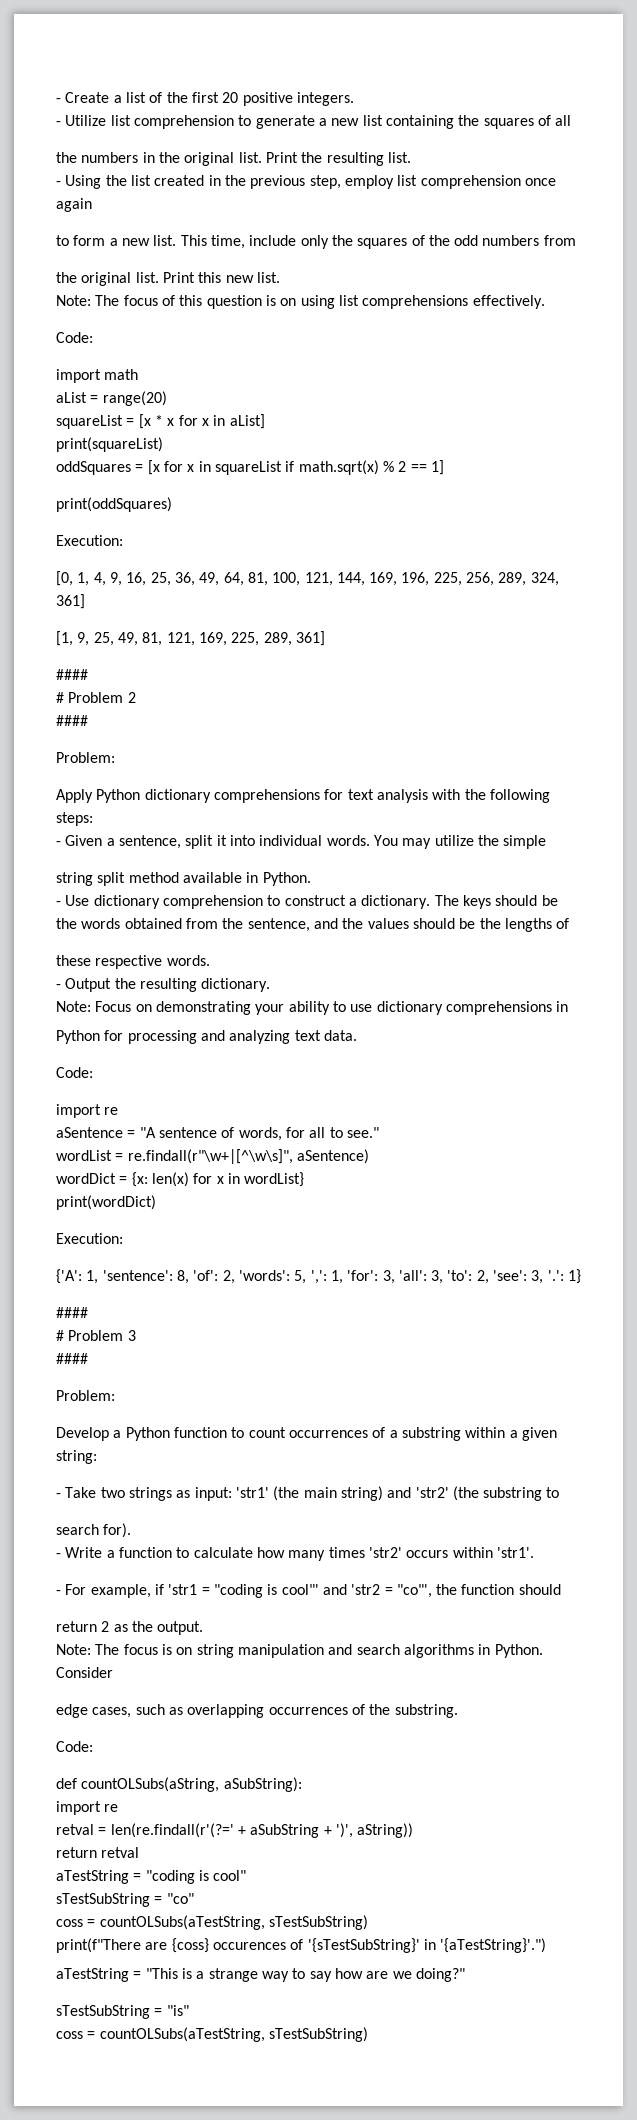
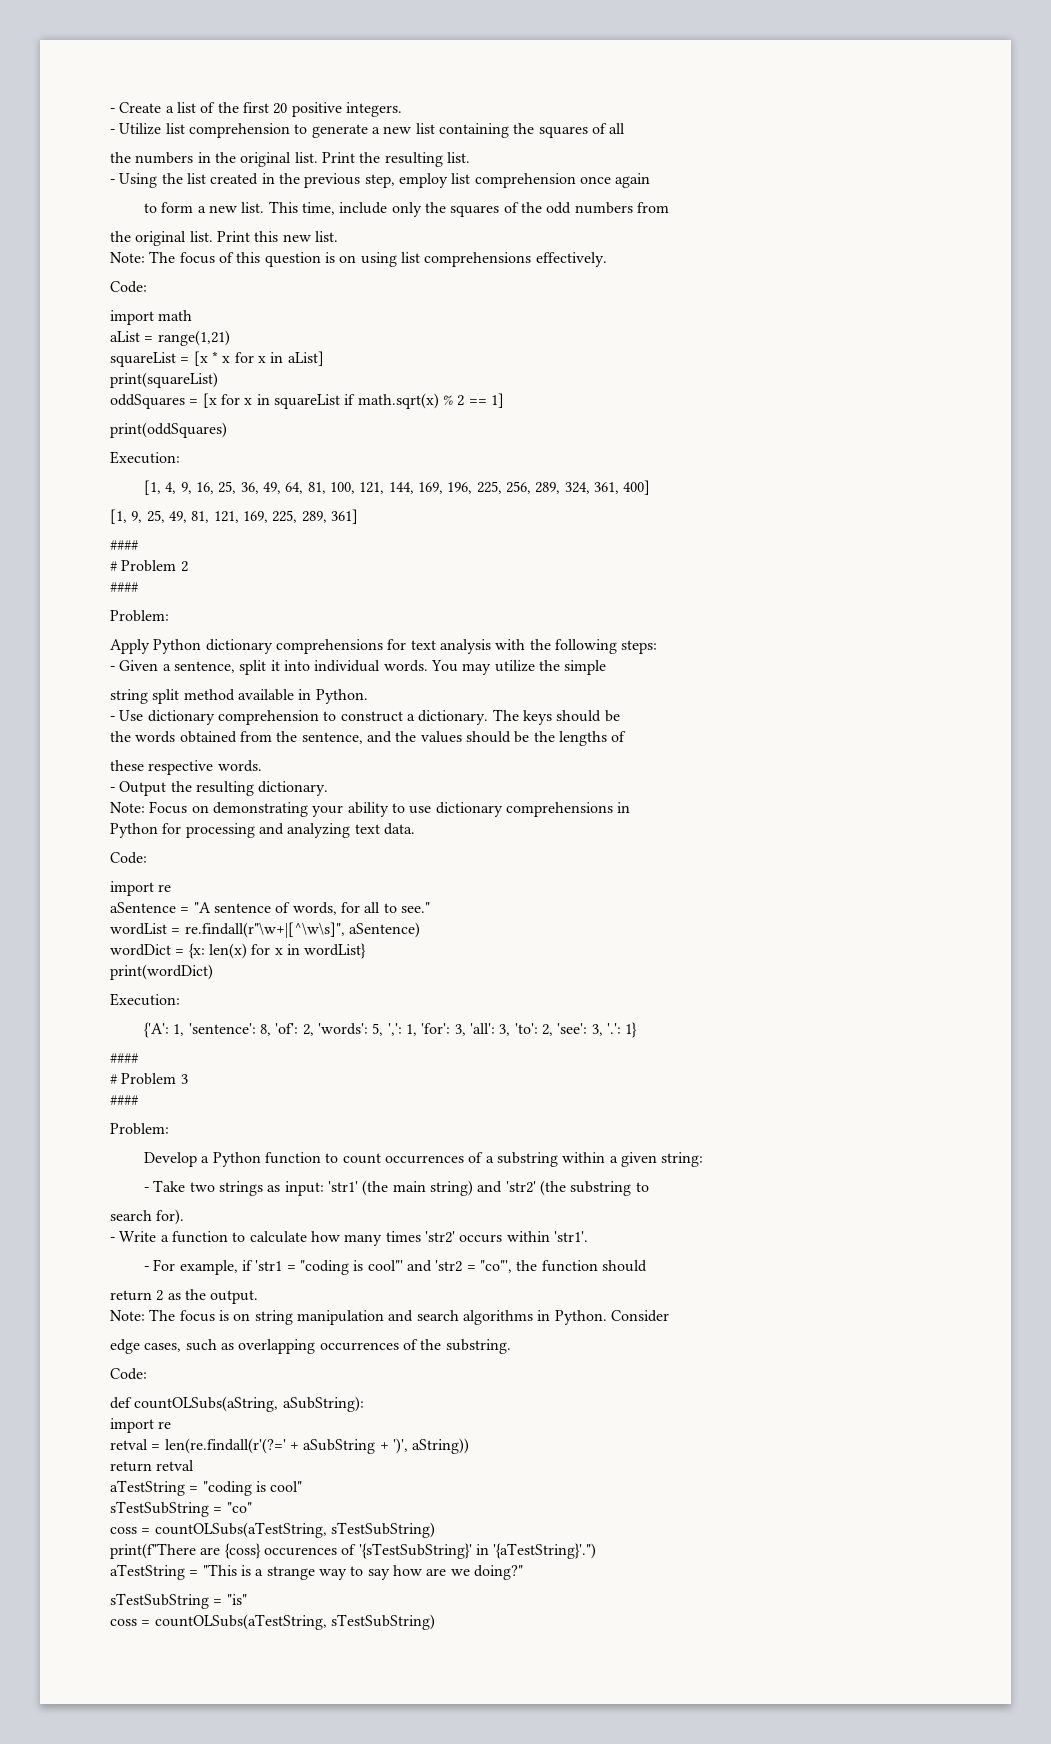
[102,391,167,406] range(20) -> [157,330,230,346] range(1,21)
[56,571,90,586] [0, 1, -> [144,480,162,495] [1,
[56,594,85,609] 361] -> [593,480,651,495] 361, 400]

